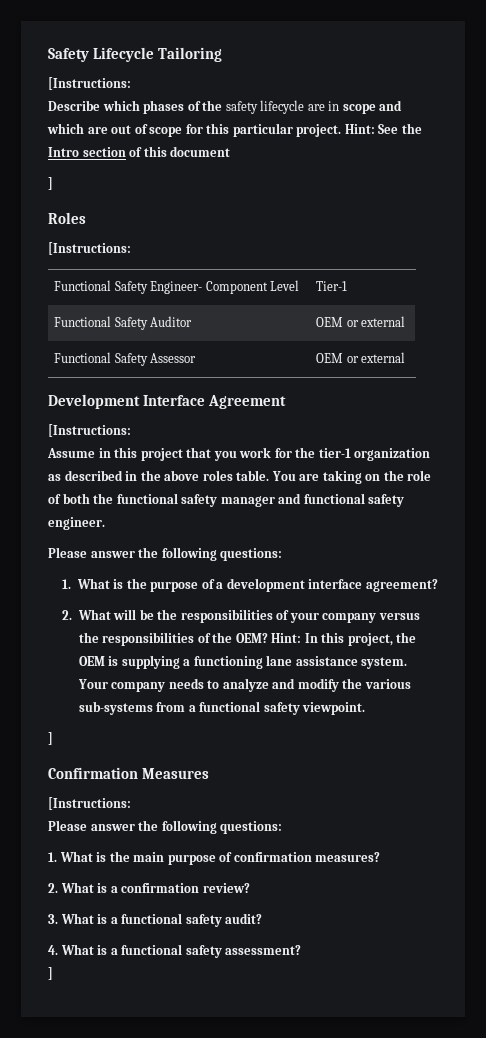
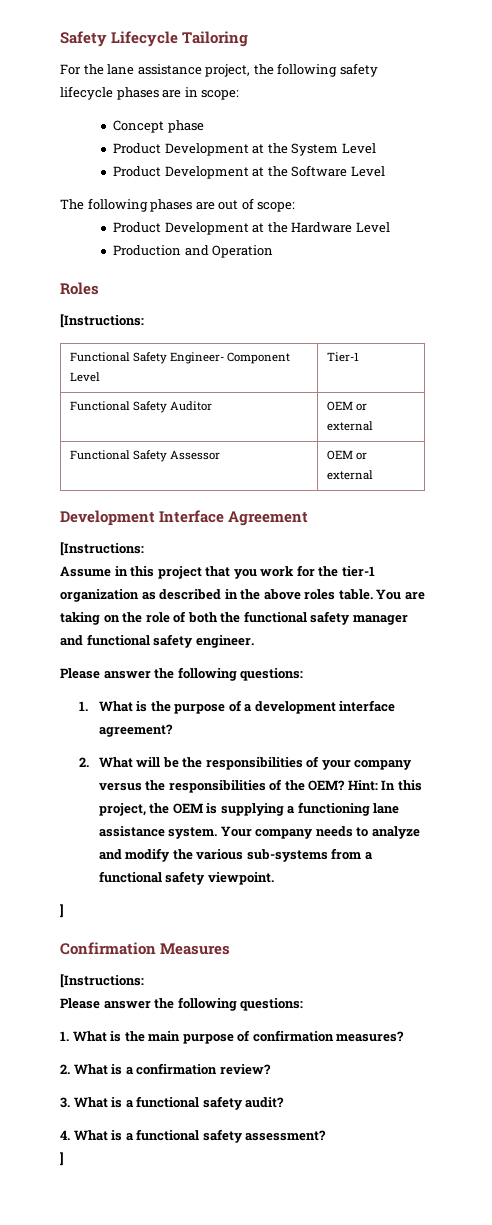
[48,77,131,90] [48,100,223,114] [Instructions: // Describe which phases of the -> [60,63,338,77] For the lane assistance project, the following
(305, 107) none -> [116,87,159,100] phases
[342,100,403,114] [47,123,422,137] [48,146,231,157] [48,177,53,190] scope and which are out of scope for this particular project. Hint: See the Intro section of this document // ] -> [201,90,240,100] [113,120,204,133] [113,143,376,156] [113,165,385,179] [60,198,296,212] [113,222,390,235] [113,245,274,258] scope: // Concept phase // Product Development at the System Level // Product Development at the Software Level // The following phases are out of scope: // Product Development at the Hardware Level // Production and Operation

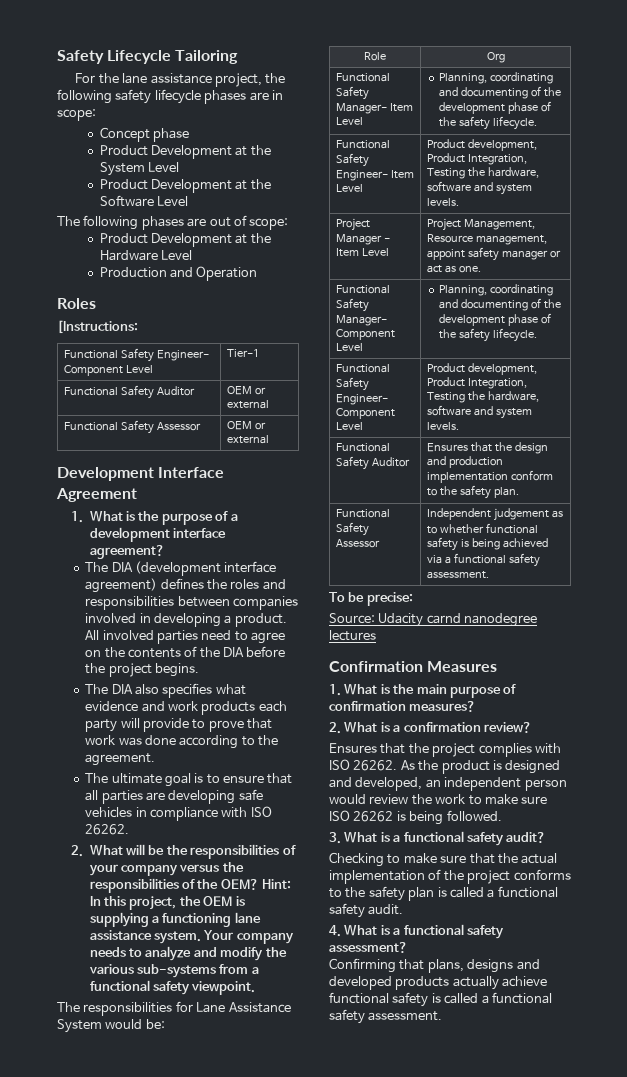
[60,542,144,556] [60,565,375,579] [60,589,425,602] [60,611,408,625] [60,634,254,648] [60,667,304,681] // [Instructions: // Assume in this project that you work for the tier-1 organization as described in the above roles table. You are taking on the role of both the functional safety manager and functional safety engineer. // Please answer the following questions: -> (137, 495) none
(173, 730) none -> [85,561,277,576] [85,578,286,593] [85,596,298,610] [85,613,287,627] [85,630,286,644] [85,646,286,658] [85,663,199,677] [85,683,246,698] [85,701,287,715] [85,718,273,732] [85,735,279,749] [85,753,156,766] [85,773,293,787] [85,789,263,804] [85,806,272,821] [85,824,130,835] // The DIA (development interface agreement) defines the roles and responsibilities between companies involved in developing a product. All involved parties need to agree on the contents of the DIA before the project begins. // The DIA also specifies what evidence and work products each party will provide to prove that work was done according to the agreement. // The ultimate goal is to ensure that all parties are developing safe vehicles in compliance with ISO 26262.
[60,904,64,918] [60,942,231,955] [60,974,144,988] [60,997,304,1011] ] // Confirmation Measures // [Instructions: // Please answer the following questions: -> [57,1001,291,1016] [57,1019,165,1033] [364,52,386,61] [486,52,505,63] [335,73,390,82] [335,86,369,100] [335,103,413,114] [335,117,363,125] [438,72,553,84] [438,86,561,99] [438,101,551,114] [438,116,537,130] [335,140,390,149] [335,153,369,167] [335,170,414,181] [335,184,363,192] [426,139,537,151] [426,153,527,165] [426,167,539,179] [426,181,532,195] [426,198,459,206] [335,218,370,231] [335,234,390,245] [335,248,389,257] [426,218,535,231] [426,234,547,245] [426,247,561,261] [426,265,481,273] [335,285,390,294] [335,298,369,312] [335,315,387,326] [335,329,395,340] [335,343,363,351] [438,284,553,296] [438,298,561,311] [438,313,551,326] [438,328,537,342] [335,364,390,373] [335,377,369,391] [335,394,388,405] [335,408,395,419] [335,422,363,430] [426,363,537,375] [426,377,527,389] [426,391,539,403] [426,405,532,419] [426,422,459,430] [335,443,390,452] [335,456,410,470] [426,442,548,454] [426,456,503,468] [426,470,553,483] [426,485,519,499] [335,509,390,518] [335,522,369,536] [335,539,380,548] [426,508,563,521] [426,523,538,534] [426,537,548,551] [426,553,540,567] [426,571,489,579] [329,592,413,606] [329,613,538,627] [329,630,376,641] [329,661,498,672] The responsibilities for Lane Assistance System would be: // Role | Org // Functional Safety Manager- Item Level | Planning, coordinating and documenting of the development phase of the safety lifecycle. // Functional Safety Engineer- Item Level | Product development, Product Integration, Testing the hardware, software and system levels. // Project Manager - Item Level | Project Management, Resource management, appoint safety manager or act as one. // Functional Safety Manager- Component Level | Planning, coordinating and documenting of the development phase of the safety lifecycle. // Functional Safety Engineer- Component Level | Product development, Product Integration, Testing the hardware, software and system levels. // Functional Safety Auditor | Ensures that the design and production implementation conform to the safety plan. // Functional Safety Assessor | Independent judgement as to whether functional safety is being achieved via a functional safety assessment. // To be precise: // Source: Udacity carnd nanodegree lectures // Confirmation Measures
(271, 1069) none -> [329,743,561,757] [329,759,561,774] [329,777,567,791] [329,794,548,805] [329,810,502,825] // Ensures that the project complies with ISO 26262. As the product is designed and developed, an independent person would review the work to make sure ISO 26262 is being followed.
(285, 1102) none -> [329,852,558,867] [329,869,571,884] [329,886,558,901] [329,903,404,918] // Checking to make sure that the actual implementation of the project conforms to the safety plan is called a functional safety audit.
[60,1152,64,1166] ] -> [329,958,540,973] [329,976,548,990] [329,992,552,1007] [329,1009,443,1024] Confirming that plans, designs and developed products actually achieve functional safety is called a functional safety assessment.

